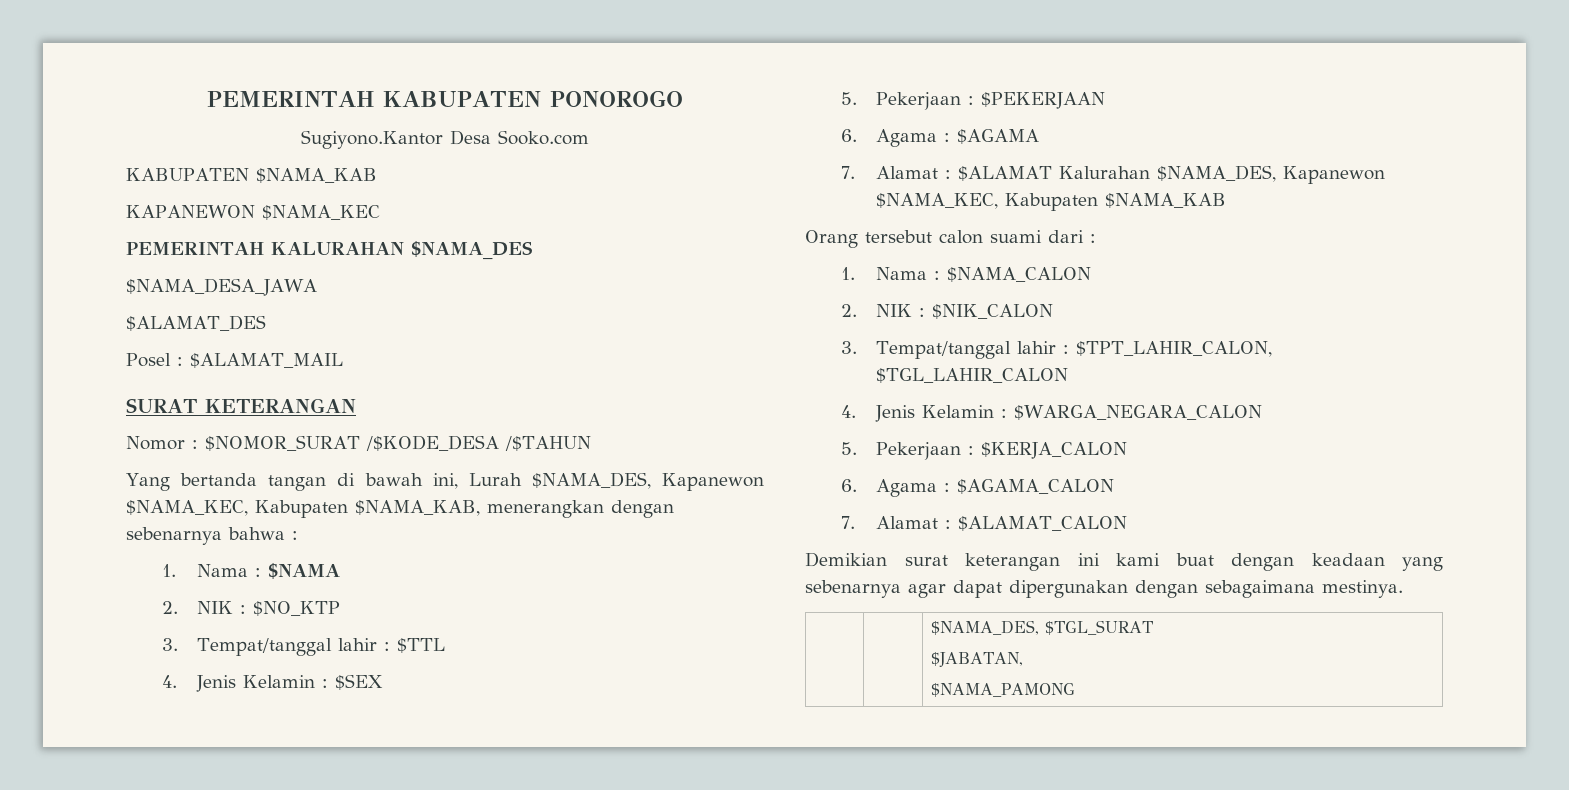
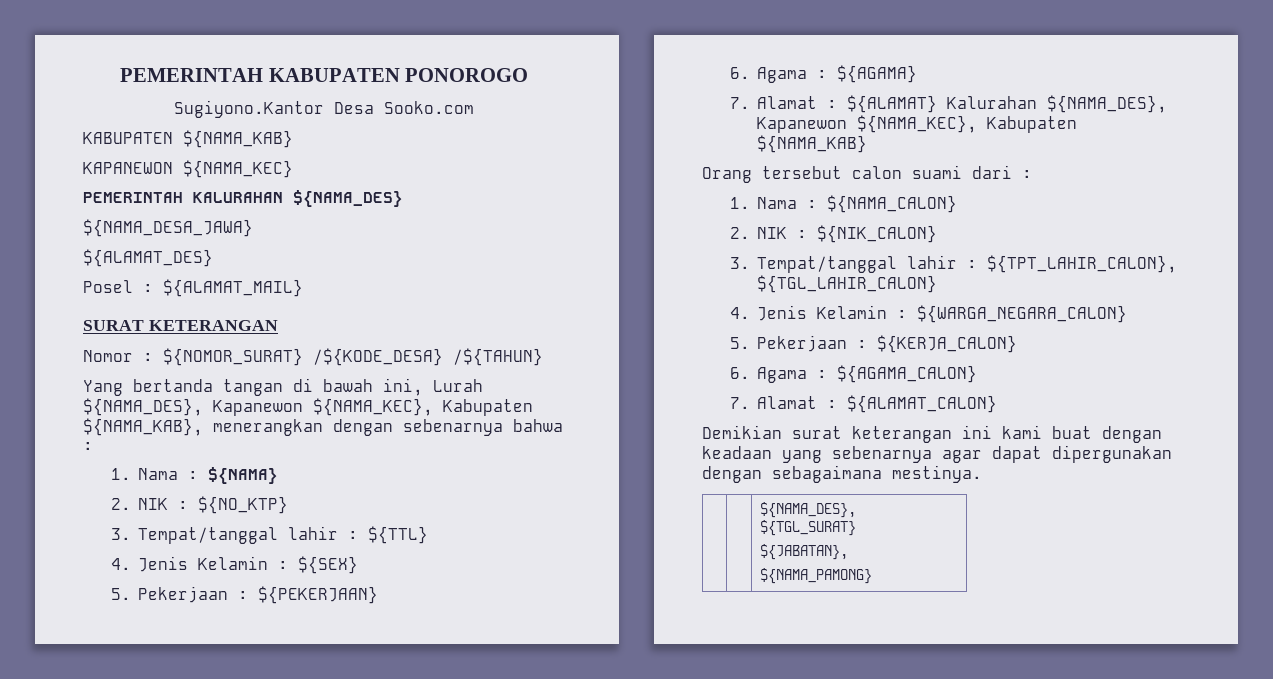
[255,168,377,183] $NAMA_KAB -> [183,130,293,148] ${NAMA_KAB}
[261,205,380,220] $NAMA_KEC -> [183,160,293,178] ${NAMA_KEC}
[410,241,533,260] [126,278,317,296] [126,315,266,331] $NAMA_DES // $NAMA_DESA_JAWA // $ALAMAT_DES -> [293,190,403,207] [83,219,253,237] [83,249,213,267] ${NAMA_DES} // ${NAMA_DESA_JAWA} // ${ALAMAT_DES}
[190,353,343,368] $ALAMAT_MAIL -> [163,279,303,297] ${ALAMAT_MAIL}
[205,435,591,451] $NOMOR_SURAT /$KODE_DESA /$TAHUN -> [163,348,543,366] ${NOMOR_SURAT} /${KODE_DESA} /${TAHUN}
[531,472,764,491] [126,500,480,518] $NAMA_DES, Kapanewon $NAMA_KEC, Kabupaten $NAMA_KAB, -> [83,398,533,416] [83,418,203,436] ${NAMA_DES}, Kapanewon ${NAMA_KEC}, Kabupaten ${NAMA_KAB},
[268,563,341,579] [161,601,341,616] [161,638,446,656] [161,674,384,692] [840,92,1106,110] [840,129,1040,147] [840,165,1386,184] [876,193,1227,211] $NAMA // 2. NIK : $NO_KTP // 3. Tempat/tanggal lahir : $TTL // 4. Jenis Kelamin : $SEX // 5. Pekerjaan : $PEKERJAAN // 6. Agama : $AGAMA // 7. Alamat : $ALAMAT Kalurahan $NAMA_DES, Kapanewon $NAMA_KEC, Kabupaten $NAMA_KAB -> [208,467,279,484] [110,496,289,514] [110,526,429,544] [110,556,359,574] [110,586,379,604] [729,65,918,83] [729,95,1168,113] [757,115,1078,133] [757,135,868,153] ${NAMA} // 2. NIK : ${NO_KTP} // 3. Tempat/tanggal lahir : ${TTL} // 4. Jenis Kelamin : ${SEX} // 5. Pekerjaan : ${PEKERJAAN} // 6. Agama : ${AGAMA} // 7. Alamat : ${ALAMAT} Kalurahan ${NAMA_DES}, Kapanewon ${NAMA_KEC}, Kabupaten ${NAMA_KAB}
[947,267,1092,282] [840,304,1054,319] [840,341,1273,359] [876,368,1069,383] [840,405,1263,422] [840,442,1128,460] [840,479,1115,497] [840,516,1128,531] $NAMA_CALON // 2. NIK : $NIK_CALON // 3. Tempat/tanggal lahir : $TPT_LAHIR_CALON, $TGL_LAHIR_CALON // 4. Jenis Kelamin : $WARGA_NEGARA_CALON // 5. Pekerjaan : $KERJA_CALON // 6. Agama : $AGAMA_CALON // 7. Alamat : $ALAMAT_CALON -> [827,195,958,213] [729,225,938,243] [729,255,1178,273] [757,275,938,293] [729,305,1128,323] [729,335,1018,353] [729,365,978,383] [729,395,998,413] ${NAMA_CALON} // 2. NIK : ${NIK_CALON} // 3. Tempat/tanggal lahir : ${TPT_LAHIR_CALON}, ${TGL_LAHIR_CALON} // 4. Jenis Kelamin : ${WARGA_NEGARA_CALON} // 5. Pekerjaan : ${KERJA_CALON} // 6. Agama : ${AGAMA_CALON} // 7. Alamat : ${ALAMAT_CALON}
[930,620,1153,635] [930,652,1023,667] [930,683,1075,697] $NAMA_DES, $TGL_SURAT // $JABATAN, // $NAMA_PAMONG -> [759,502,856,518] [759,520,856,536] [759,544,848,560] [759,568,872,584] ${NAMA_DES}, ${TGL_SURAT} // ${JABATAN}, // ${NAMA_PAMONG}

